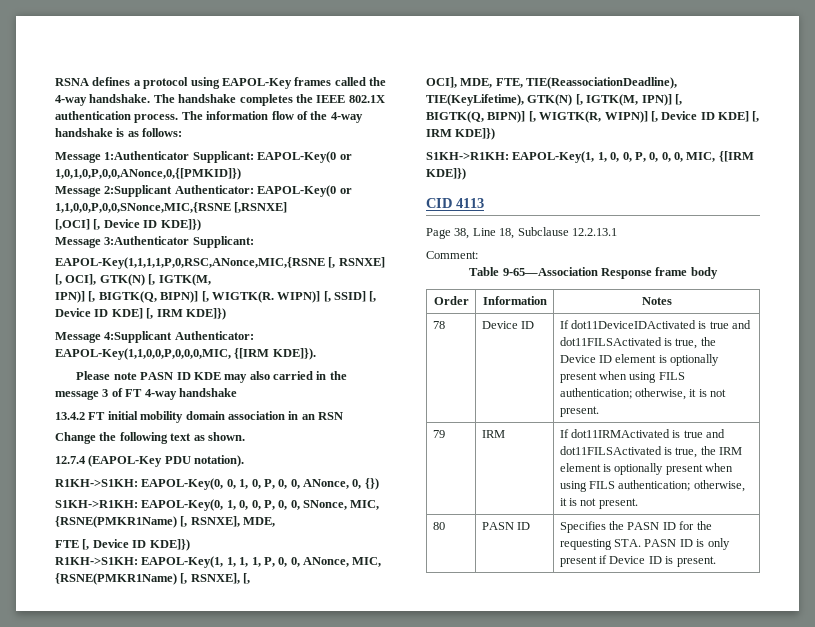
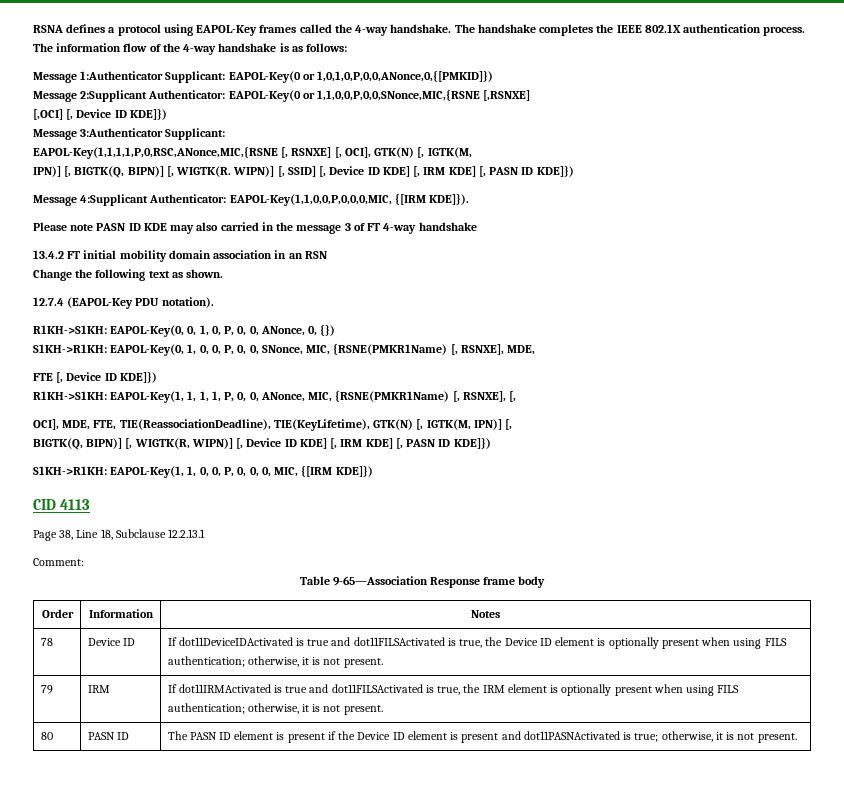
(183, 313) none -> [448,166,534,177] KDE] [, PASN ID
(452, 133) none -> [365,438,451,449] KDE] [, PASN ID
[559,521,712,533] [559,538,730,550] Specifies the PASN ID for the requesting STA. PASN ID is only -> [167,731,285,740] The PASN ID element is
[609,556,674,564] Device ID is -> [338,731,755,743] the Device ID element is present and dot11PASNActivated is true; otherwise, it is not

